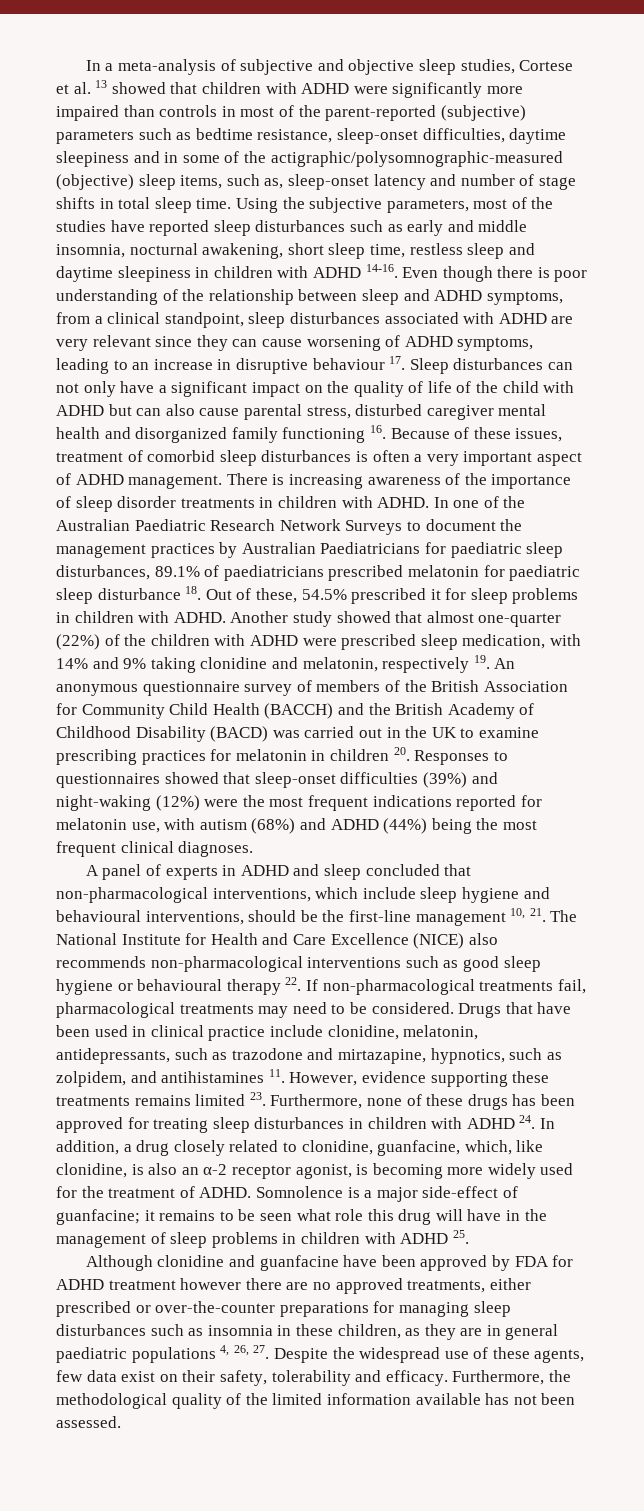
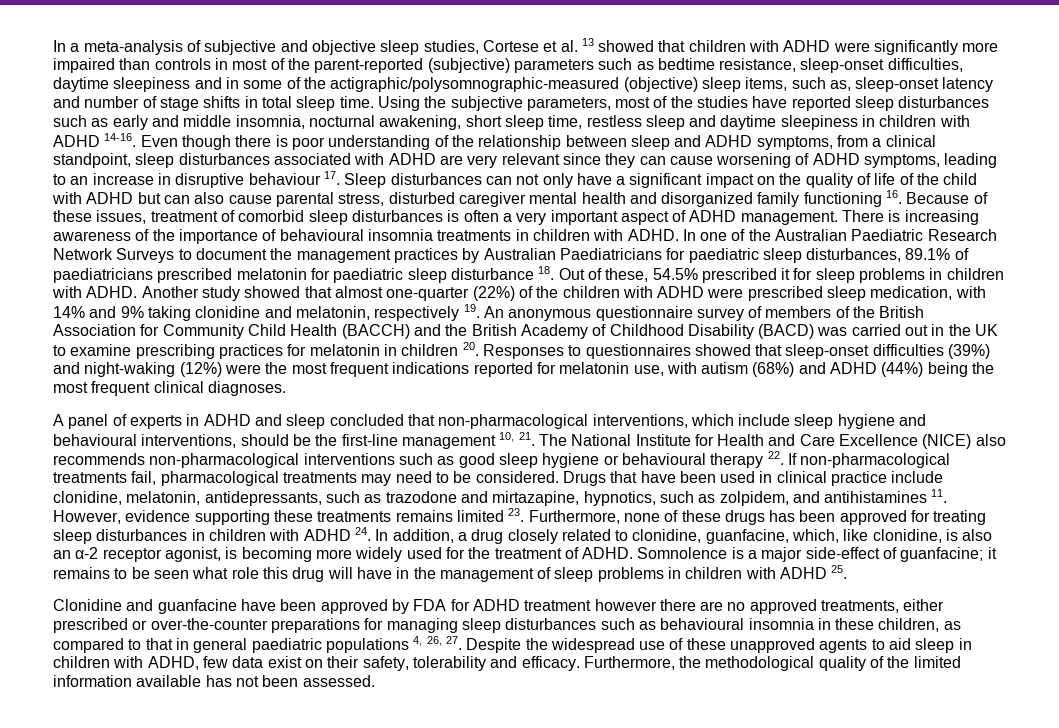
[75,496,177,512] sleep disorder -> [279,229,433,241] behavioural insomnia
[85,1255,225,1271] Although clonidine -> [53,599,122,611] Clonidine
(204, 1332) none -> [660,618,745,630] behavioural
[424,1324,483,1340] they are -> [53,638,173,653] compared to that
[534,1349,585,1363] agents, -> [730,638,972,653] [53,656,199,670] unapproved agents to aid sleep in children with ADHD,

